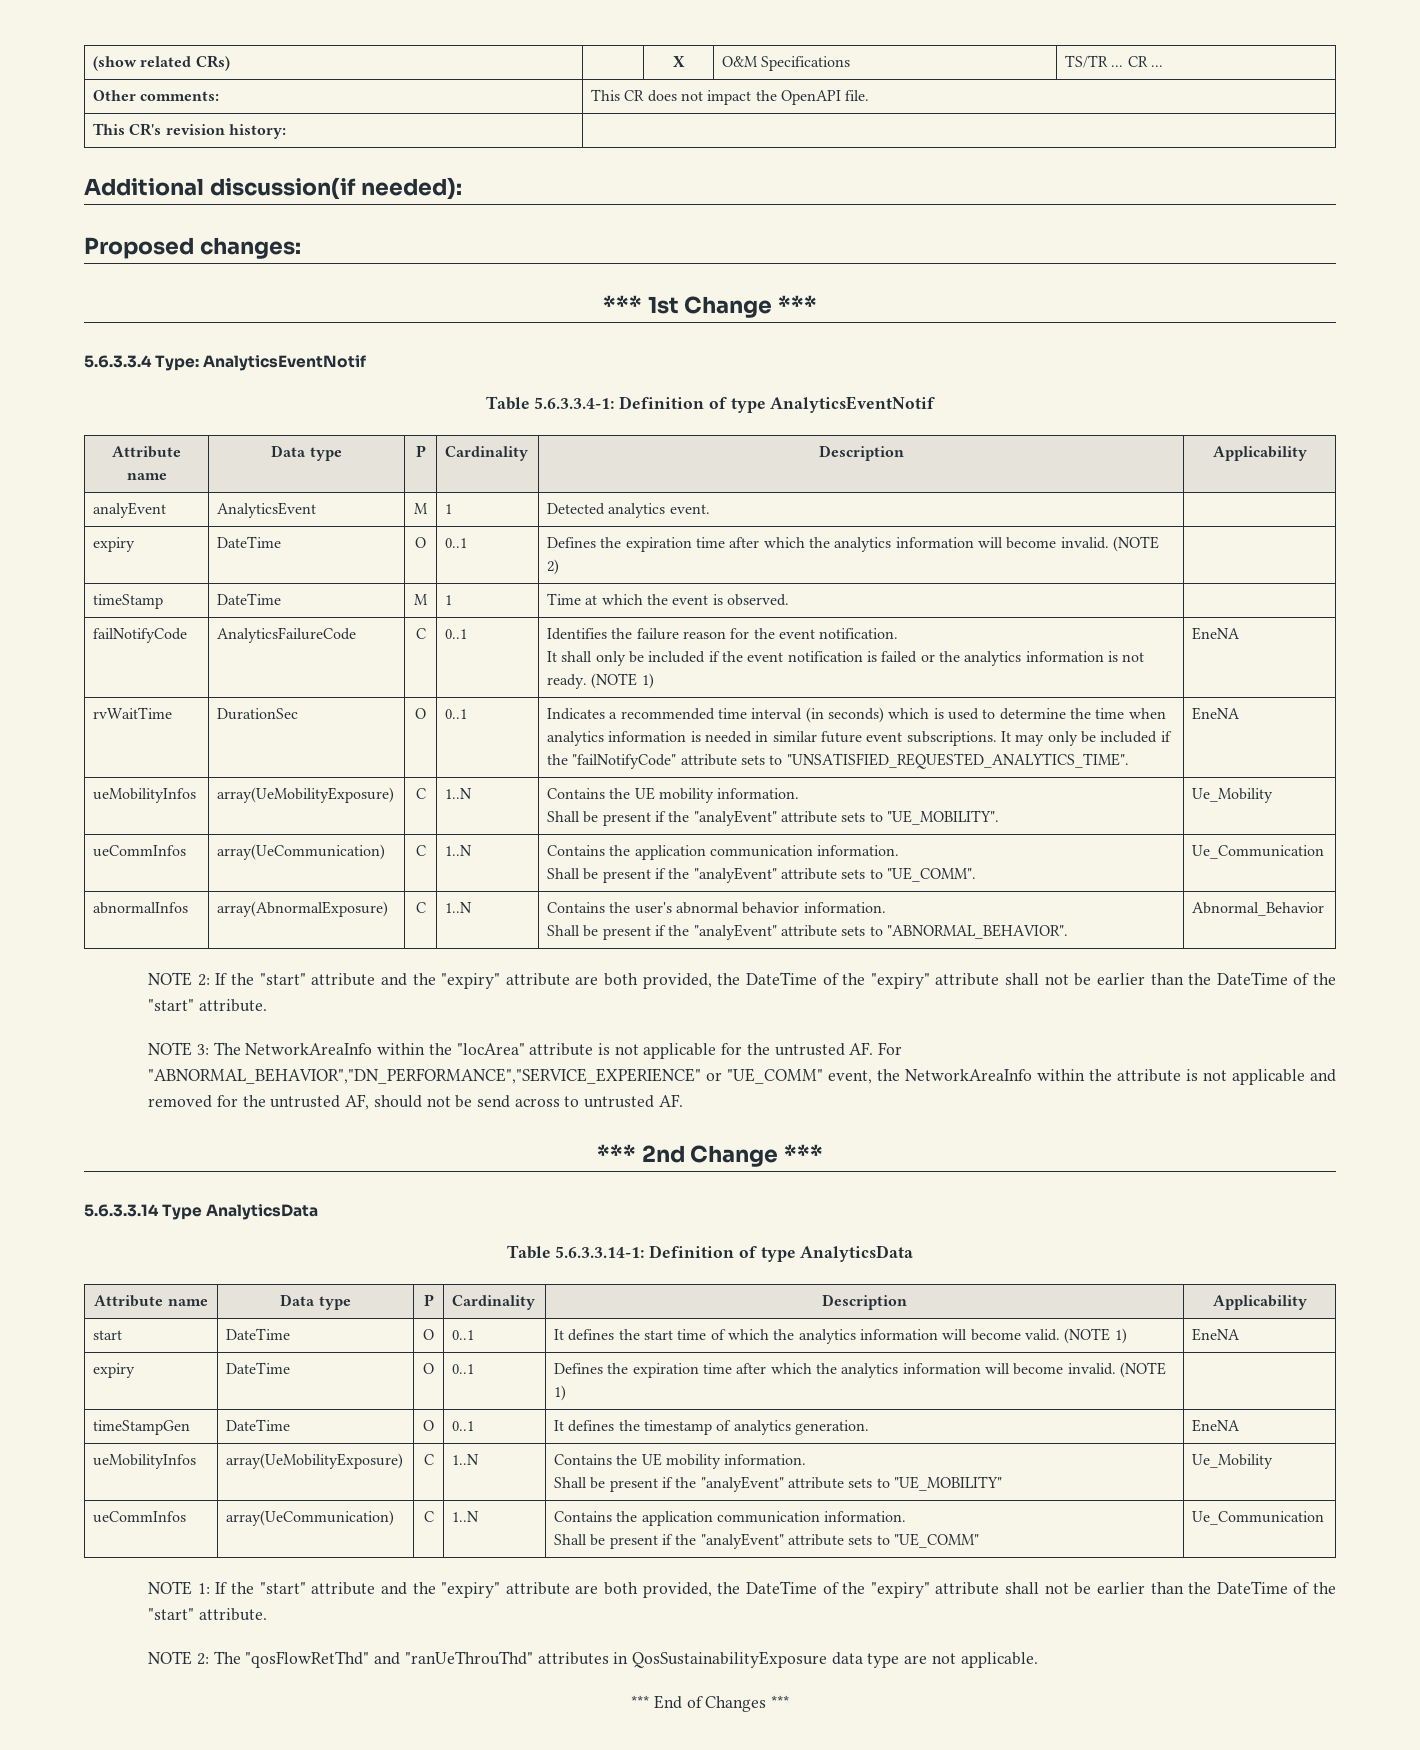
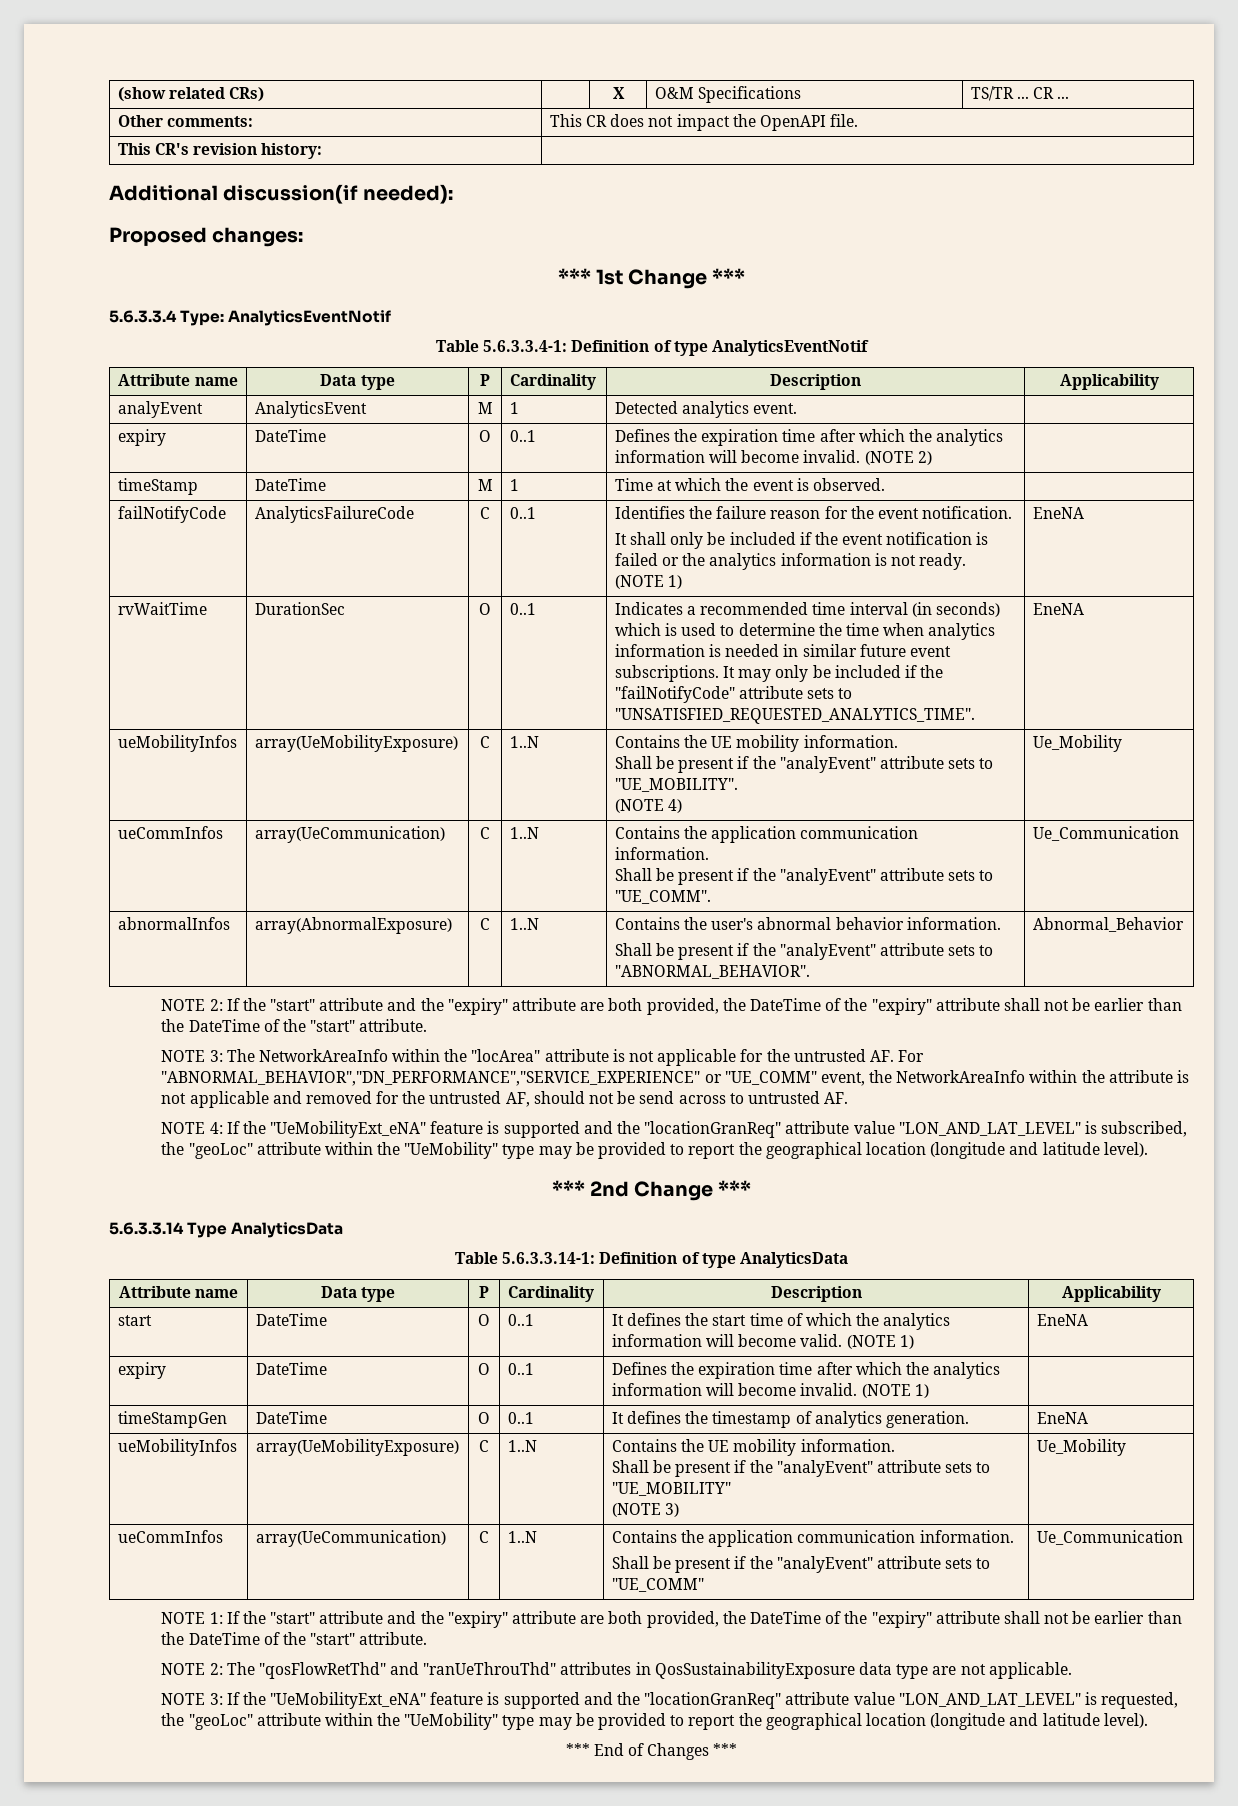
(999, 817) none -> [614,799,682,813] // (NOTE 4)
(683, 1100) none -> [161,1121,1188,1138] [161,1142,1148,1159] // NOTE 4: If the "UeMobilityExt_eNA" feature is supported and the "locationGranReq" attribute value "LON_AND_LAT_LEVEL" is subscribed, the "geoLoc" attribute within the "UeMobility" type may be provided to report the geographical location (longitude and latitude level).
(1002, 1483) none -> [611,1503,679,1517] // (NOTE 3)
(1038, 1660) none -> [161,1692,1179,1709] [161,1713,1148,1730] // NOTE 3: If the "UeMobilityExt_eNA" feature is supported and the "locationGranReq" attribute value "LON_AND_LAT_LEVEL" is requested, the "geoLoc" attribute within the "UeMobility" type may be provided to report the geographical location (longitude and latitude level).

